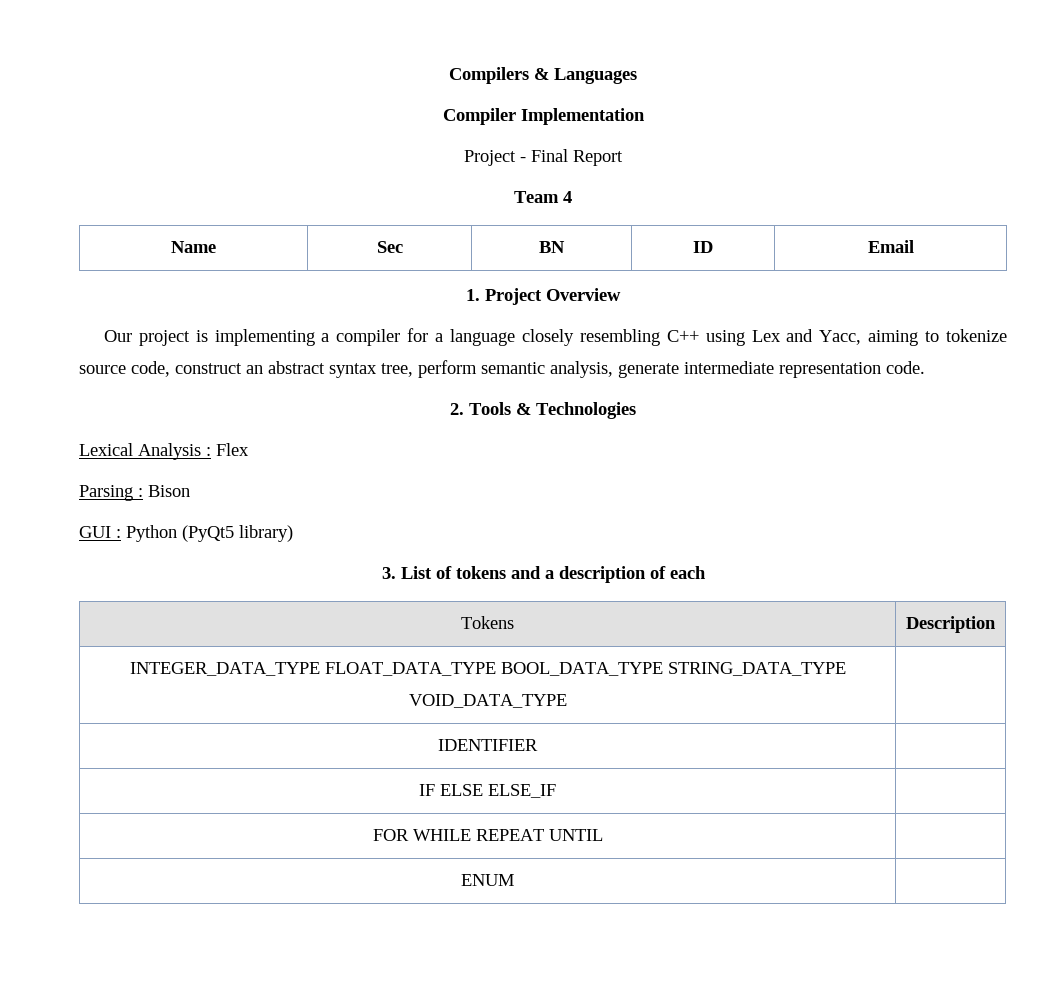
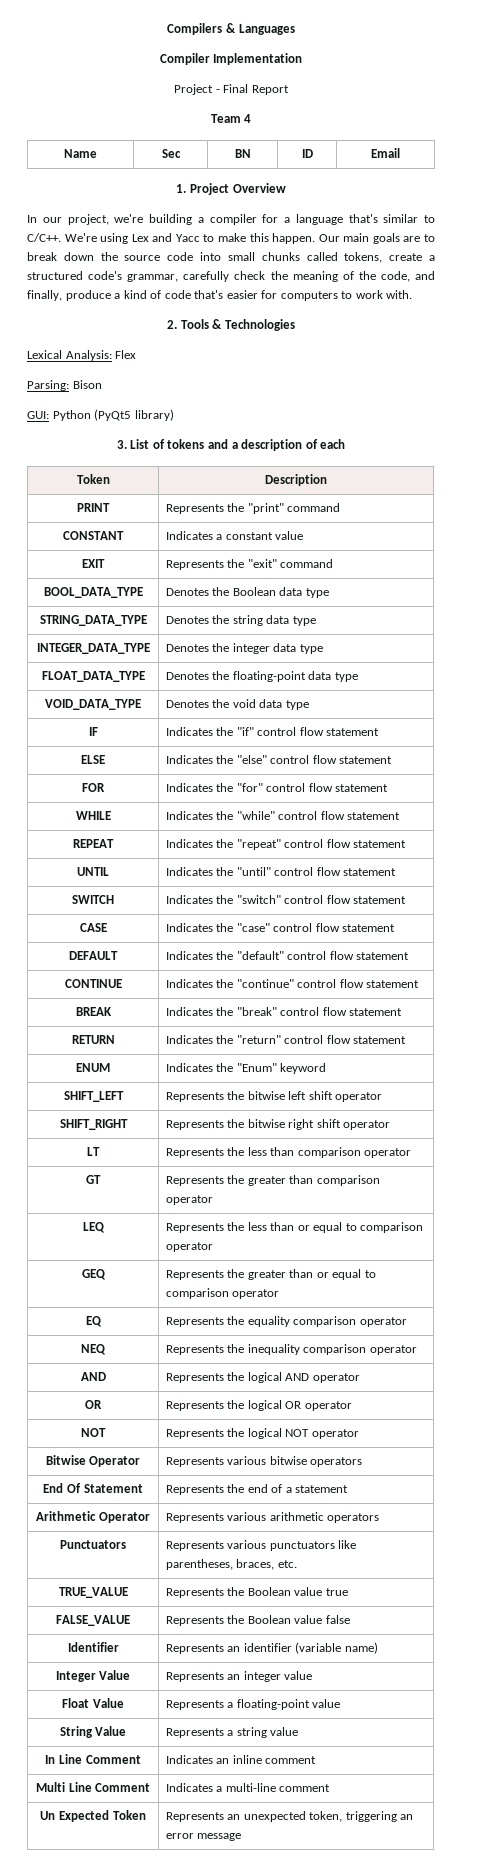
[103,329,315,346] Our project is implementing -> [27,214,192,225] In our project, we're building
[521,329,1007,346] [79,360,925,378] closely resembling C++ using Lex and Yacc, aiming to tokenize source code, construct an abstract syntax tree, perform semantic analysis, generate intermediate representation code. -> [348,214,435,223] [27,233,435,244] [27,252,435,263] [27,271,436,282] [27,290,413,301] that's similar to C/C++. We're using Lex and Yacc to make this happen. Our main goals are to break down the source code into small chunks called tokens, create a structured code's grammar, carefully check the meaning of the code, and finally, produce a kind of code that's easier for computers to work with.
[138,443,211,460] Analysis : -> [65,350,112,361] Analysis:
[79,485,143,501] Parsing : -> [27,380,69,391] Parsing:
[79,526,121,538] GUI : -> [27,411,49,419] GUI:
[461,616,514,629] Tokens -> [76,474,110,484] Token
[129,662,846,676] [408,694,567,708] [438,739,538,751] [419,784,556,798] [372,829,603,841] [461,874,514,886] INTEGER_DATA_TYPE FLOAT_DATA_TYPE BOOL_DATA_TYPE STRING_DATA_TYPE VOID_DATA_TYPE | // IDENTIFIER | // IF ELSE ELSE_IF | // FOR WHILE REPEAT UNTIL | // ENUM | -> [77,503,110,512] [165,503,341,514] [63,531,124,540] [165,531,304,540] [82,559,105,568] [165,559,334,570] [43,587,143,598] [165,587,329,598] [39,615,147,626] [165,615,316,626] [36,643,150,654] [165,643,323,654] [41,671,145,682] [165,671,358,682] [45,699,141,710] [165,699,309,710] [88,727,98,736] [165,727,380,736] [81,755,105,764] [165,755,393,764] [82,783,105,792] [165,783,389,792] [75,811,111,820] [165,811,401,820] [73,839,114,848] [165,839,407,850] [77,867,109,876] [165,867,397,876] [72,895,114,904] [165,895,407,904] [79,923,107,932] [165,923,396,932] [69,951,118,960] [165,951,410,960] [64,979,122,988] [165,979,420,988] [75,1007,112,1016] [165,1007,403,1016] [71,1035,115,1044] [165,1035,407,1044] [76,1063,110,1072] [165,1063,327,1074] [63,1091,124,1102] [165,1091,383,1102] [59,1119,128,1130] [165,1119,391,1130] [87,1147,100,1156] [165,1147,412,1158] [86,1175,101,1184] [165,1175,380,1186] [165,1195,213,1205] [82,1222,105,1233] [165,1222,424,1233] [165,1242,213,1252] [81,1269,106,1280] [165,1269,376,1280] [165,1288,280,1299] [85,1316,102,1327] [165,1316,407,1327] [81,1344,106,1355] [165,1344,417,1355] [80,1372,106,1381] [165,1372,360,1383] [85,1400,102,1409] [165,1400,352,1411] [81,1428,106,1437] [165,1428,359,1439] [45,1455,141,1467] [165,1456,363,1467] [43,1483,143,1493] [165,1484,349,1495] [36,1511,150,1523] [165,1512,380,1523] [60,1540,126,1549] [165,1540,357,1551] [165,1559,297,1570] [58,1587,128,1598] [165,1587,348,1598] [56,1615,130,1626] [165,1615,350,1626] [67,1642,119,1652] [165,1642,378,1654] [55,1670,131,1682] [165,1671,313,1682] [62,1698,124,1708] [165,1699,341,1710] [59,1726,127,1738] [165,1727,299,1738] [45,1754,141,1764] [165,1755,317,1764] [35,1782,151,1792] [165,1783,331,1792] [40,1810,146,1822] [165,1811,414,1822] [165,1833,242,1841] PRINT | Represents the "print" command // CONSTANT | Indicates a constant value // EXIT | Represents the "exit" command // BOOL_DATA_TYPE | Denotes the Boolean data type // STRING_DATA_TYPE | Denotes the string data type // INTEGER_DATA_TYPE | Denotes the integer data type // FLOAT_DATA_TYPE | Denotes the floating-point data type // VOID_DATA_TYPE | Denotes the void data type // IF | Indicates the "if" control flow statement // ELSE | Indicates the "else" control flow statement // FOR | Indicates the "for" control flow statement // WHILE | Indicates the "while" control flow statement // REPEAT | Indicates the "repeat" control flow statement // UNTIL | Indicates the "until" control flow statement // SWITCH | Indicates the "switch" control flow statement // CASE | Indicates the "case" control flow statement // DEFAULT | Indicates the "default" control flow statement // CONTINUE | Indicates the "continue" control flow statement // BREAK | Indicates the "break" control flow statement // RETURN | Indicates the "return" control flow statement // ENUM | Indicates the "Enum" keyword // SHIFT_LEFT | Represents the bitwise left shift operator // SHIFT_RIGHT | Represents the bitwise right shift operator // LT | Represents the less than comparison operator // GT | Represents the greater than comparison operator // LEQ | Represents the less than or equal to comparison operator // GEQ | Represents the greater than or equal to comparison operator // EQ | Represents the equality comparison operator // NEQ | Represents the inequality comparison operator // AND | Represents the logical AND operator // OR | Represents the logical OR operator // NOT | Represents the logical NOT operator // Bitwise Operator | Represents various bitwise operators // End Of Statement | Represents the end of a statement // Arithmetic Operator | Represents various arithmetic operators // Punctuators | Represents various punctuators like parentheses, braces, etc. // TRUE_VALUE | Represents the Boolean value true // FALSE_VALUE | Represents the Boolean value false // Identifier | Represents an identifier (variable name) // Integer Value | Represents an integer value // Float Value | Represents a floating-point value // String Value | Represents a string value // In Line Comment | Indicates an inline comment // Multi Line Comment | Indicates a multi-line comment // Un Expected Token | Represents an unexpected token, triggering an error message

